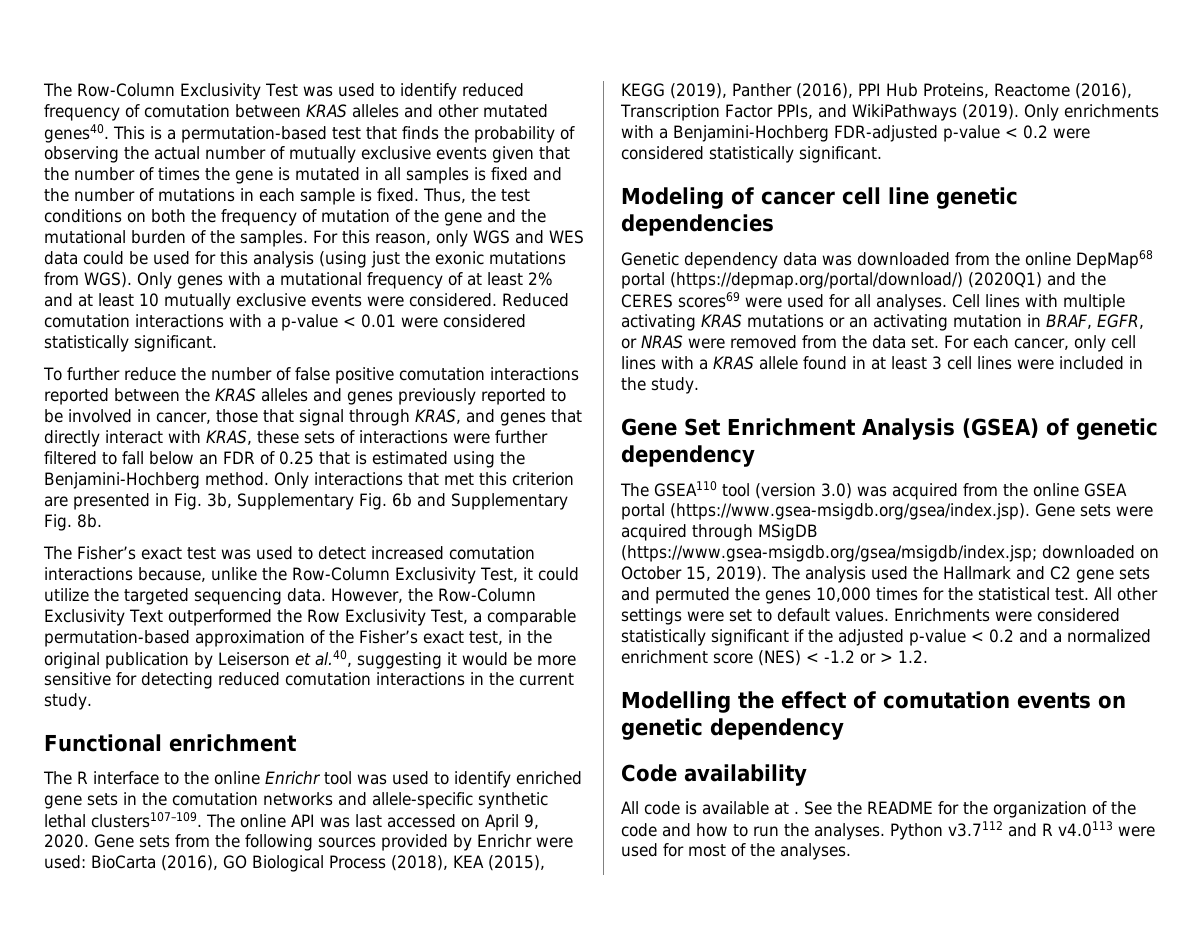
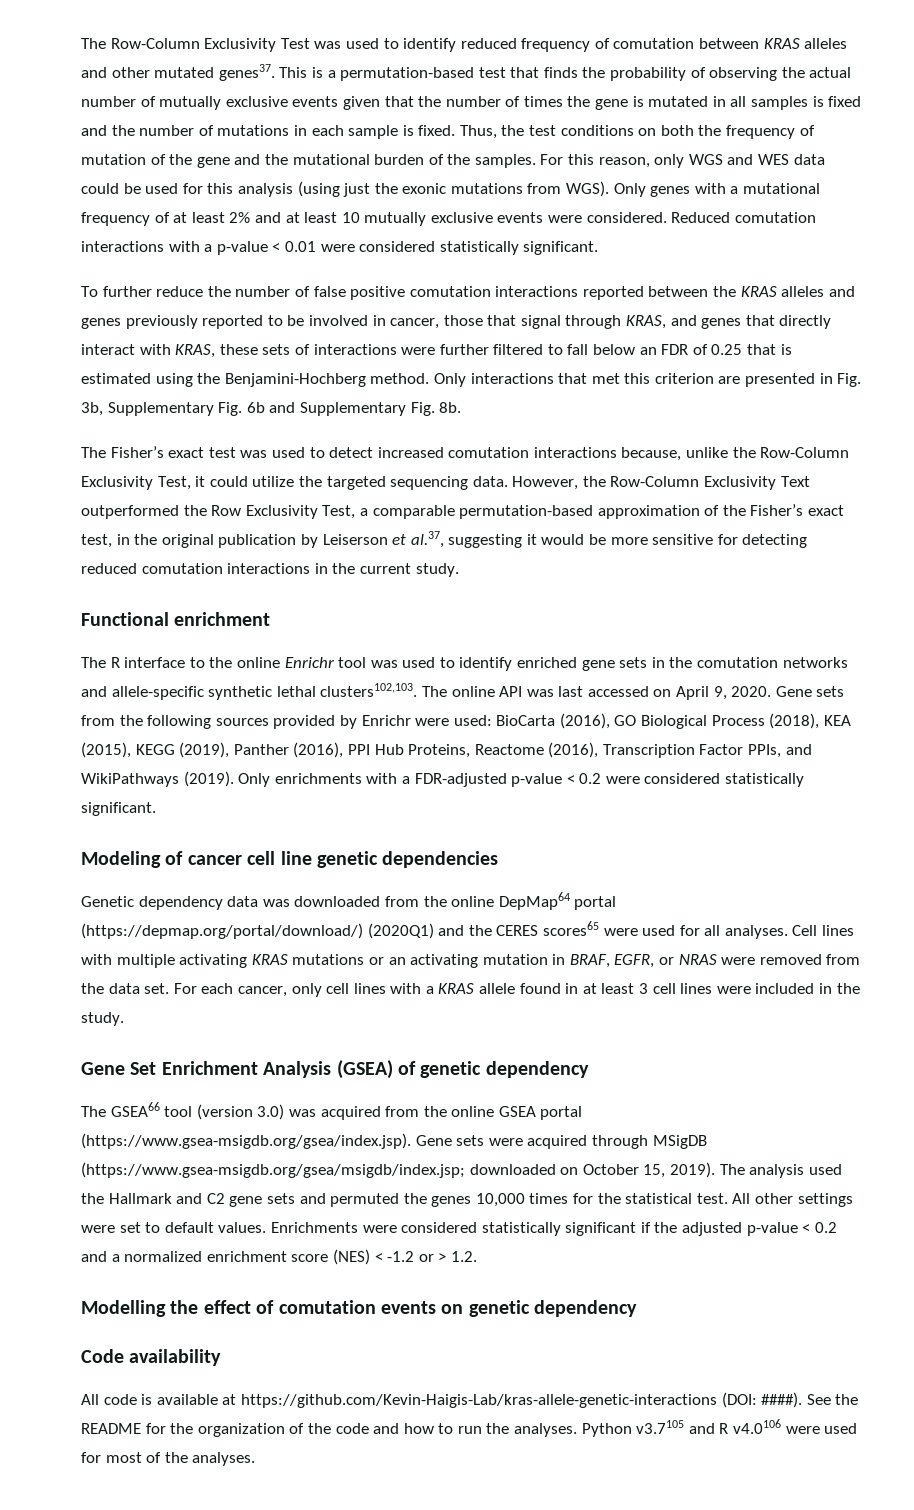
[44,124,109,143] genes40. -> [218,64,275,81] genes37.
[315,650,352,667] al.40, -> [410,531,444,548] al.37,
[91,812,202,828] clusters107–109. -> [320,683,418,697] clusters102,103.
[673,125,829,142] Benjamini-Hochberg -> (410, 780) none
[1076,250,1153,269] DepMap68 -> [498,892,570,910] DepMap64
[678,292,740,308] scores69 -> [542,921,599,936] scores65
[654,481,717,497] GSEA110 -> [110,1102,160,1117] GSEA66
[794,811,799,814] . -> [240,1392,803,1408] https://github.com/Kevin-Haigis-Lab/kras-allele-genetic-interactions (DOI: ####).
[948,821,1003,837] v3.7112 -> [636,1420,685,1434] v3.7105
[1058,821,1113,837] v4.0113 -> [733,1419,782,1434] v4.0106

